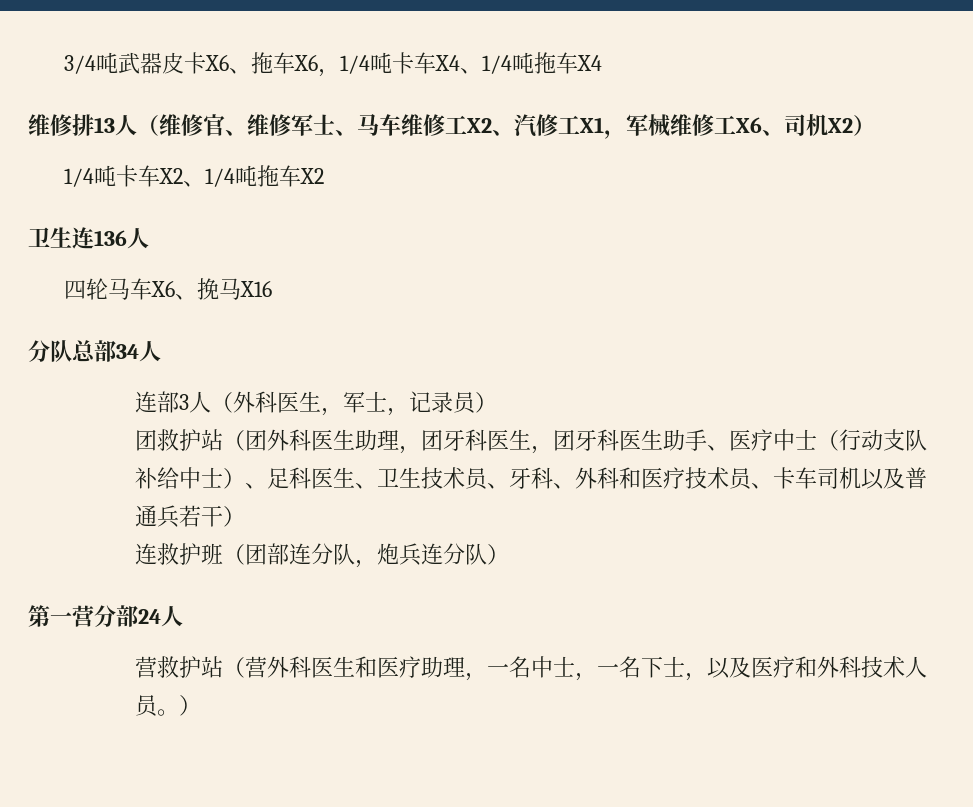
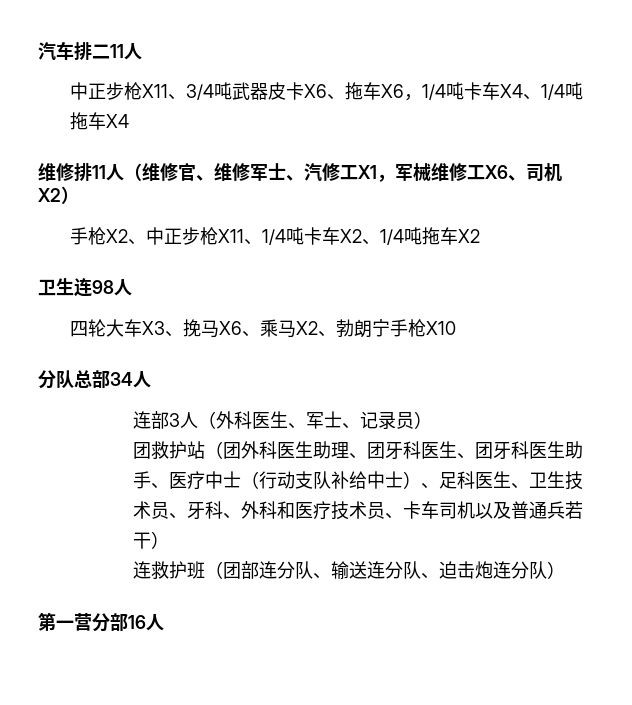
(63, 64) none -> [38,41,142,60] [69,82,186,100] 汽车排二11人 // 中正步枪X11、
[94,117,115,133] 13 -> [92,165,106,179] 11
[357,114,514,136] 马车维修工X2、 -> (304, 178) none
(875, 125) none -> [69,227,262,245] 手枪X2、中正步枪X11、
[94,230,127,246] 136 -> [92,280,114,294] 98
[107,278,272,300] 马车X6、挽马X16 -> [105,319,456,338] 大车X3、挽马X6、乘马X2、勃朗宁手枪X10
[320,391,409,416] ，军士， -> [287,411,360,429] 、军士、
[398,429,553,454] ，团牙科医生， -> [348,441,475,460] 、团牙科医生、
[354,543,421,568] ，炮兵 -> [312,561,493,580] 、输送连分队、迫击炮
[138,606,183,627] [134,656,927,681] [134,695,201,717] 24人 // 营救护站（营外科医生和医疗助理，一名中士，一名下士，以及医疗和外科技术人员。） -> [128,614,164,631] 16人

